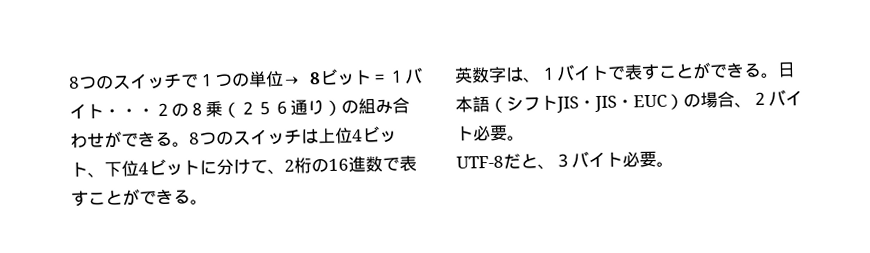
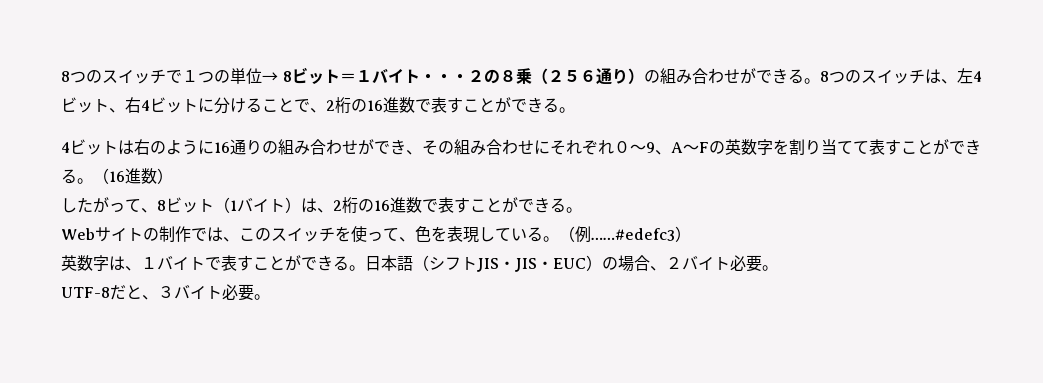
[318,127,353,144] 上位 -> [941,68,973,84] 、左
[104,160,139,178] 下位 -> [125,97,141,113] 右
[250,159,268,174] て -> [246,98,310,113] ることで
(208, 202) none -> [61,139,981,155] [61,168,173,184] [61,197,582,214] [61,226,691,243] // 4ビットは右のように16通りの組み合わせができ、その組み合わせにそれぞれ０〜9、A〜Fの英数字を割り当てて表すことができる。（16進数） // したがって、8ビット（1バイト）は、2桁の16進数で表すことができる。 // Webサイトの制作では、このスイッチを使って、色を表現している。（例……#edefc3）

